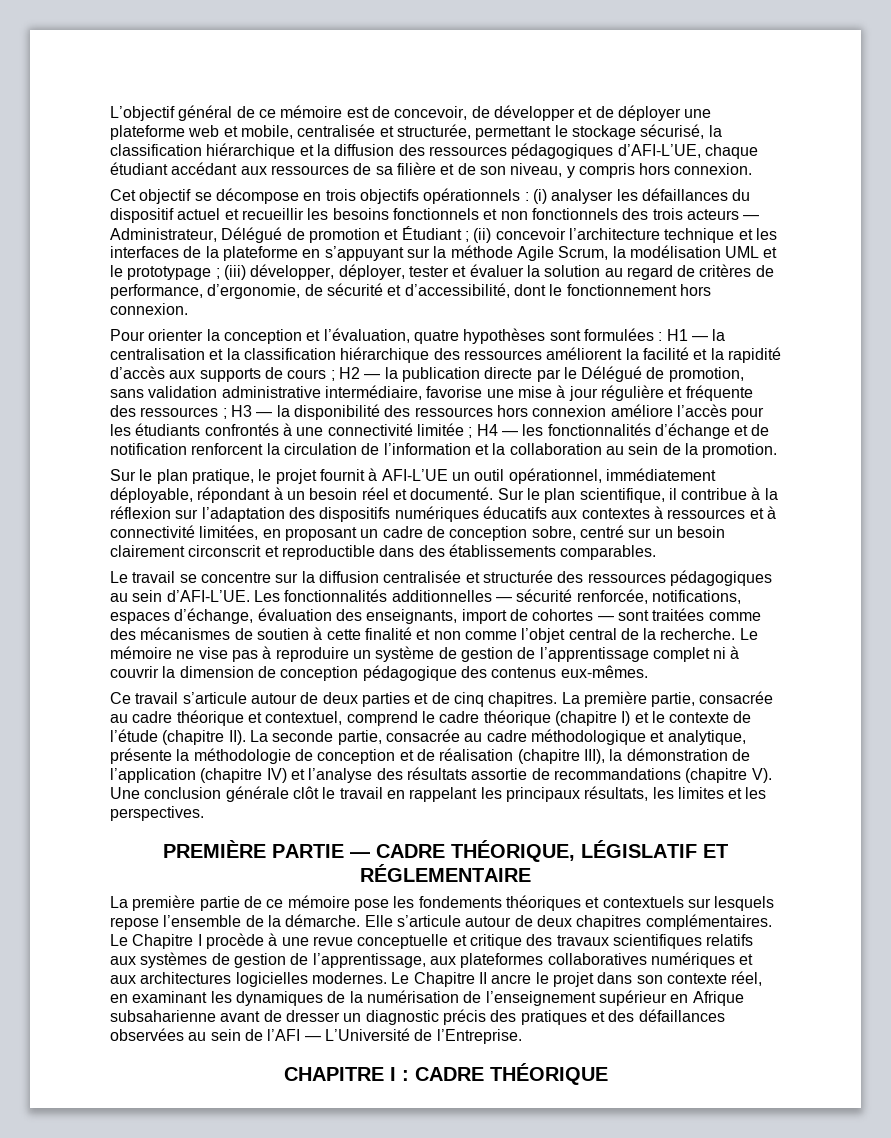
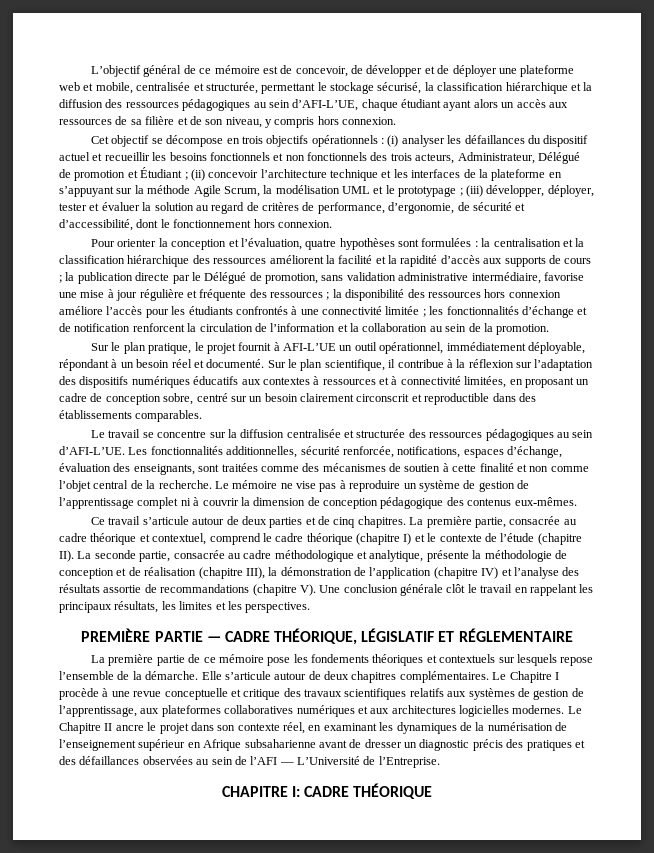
(614, 151) none -> [253,100,290,108] au sein
[171,162,238,175] accédant -> [443,99,546,111] ayant alors un accès
[686,209,760,220] acteurs — -> [415,153,455,164] acteurs,
[666,329,708,341] H1 — -> (478, 244) none
[338,367,381,379] H2 — -> (62, 279) none
[230,405,273,417] H3 — -> (330, 296) none
[476,424,518,436] H4 — -> (426, 313) none
[391,590,512,602] additionnelles — -> [226,446,298,458] additionnelles,
[461,609,614,624] import de cohortes — -> (195, 469) none
[389,1067,409,1081] I : -> [291,786,300,797] I:

